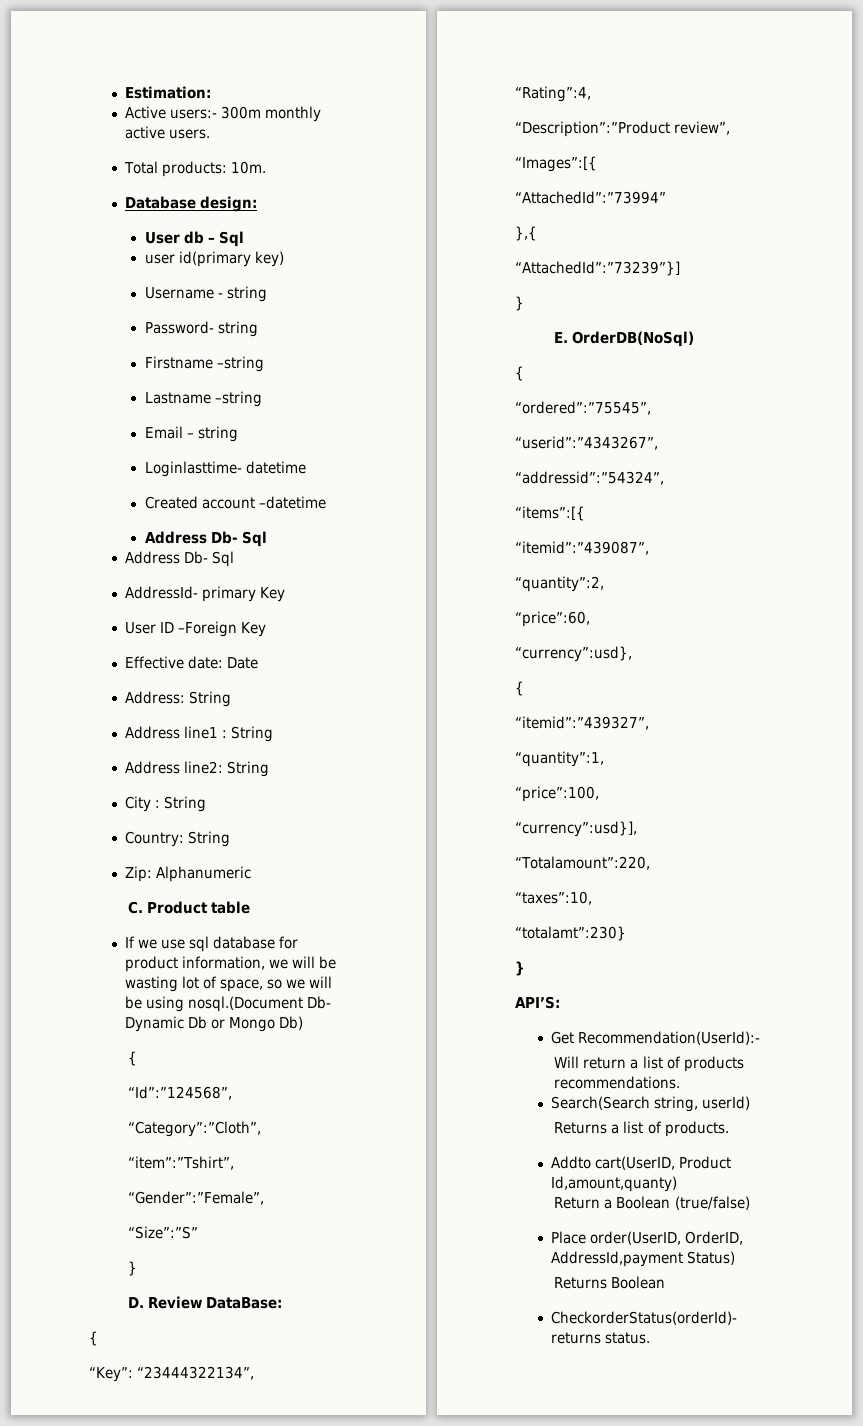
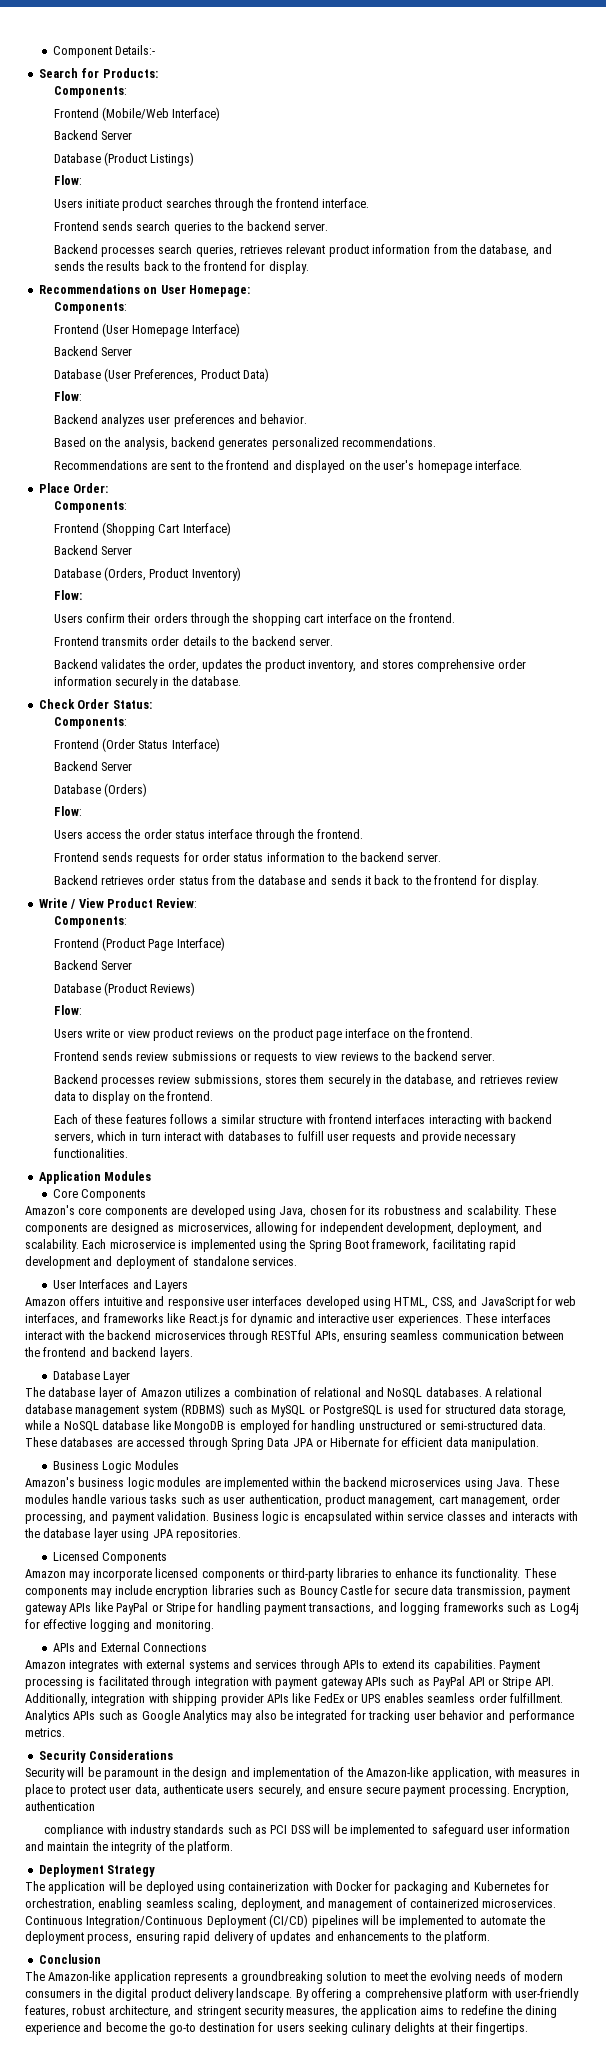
[125,86,212,99] [125,106,322,122] [125,126,211,139] [124,161,267,177] [125,196,258,212] [144,231,245,247] [144,251,284,267] [144,286,267,302] [144,321,258,337] [144,356,264,372] [144,391,262,407] [144,426,238,442] [144,461,306,477] [144,496,326,509] [144,531,267,547] [125,551,235,567] [125,586,286,602] [125,621,267,637] [125,656,259,669] [125,691,232,707] [125,726,274,742] [125,761,270,777] [125,796,207,812] [125,831,231,847] [125,866,252,882] [128,901,251,914] [125,936,299,952] [125,956,337,972] [125,976,333,992] [125,996,332,1012] [125,1016,304,1032] [128,1051,138,1066] [128,1086,233,1100] [128,1121,262,1137] [128,1156,235,1170] [128,1191,265,1205] [128,1226,199,1239] [128,1261,138,1276] [128,1296,283,1309] [89,1331,98,1346] [89,1366,255,1382] [515,86,591,102] [515,121,731,137] [515,156,597,172] [515,191,666,204] [515,226,537,241] [515,261,680,276] [515,296,524,311] [554,331,695,347] [515,366,524,381] [515,401,651,415] [515,436,658,450] [515,471,664,485] [515,506,585,521] [515,541,649,555] [515,576,604,592] [515,611,590,627] [515,646,632,662] [515,681,524,696] [515,716,649,730] [515,751,604,767] [515,786,599,802] [515,821,637,837] [515,856,650,870] [515,891,592,905] [515,926,626,941] [515,961,525,976] [515,996,560,1009] [551,1031,761,1045] [554,1056,744,1072] [554,1076,681,1089] [551,1096,751,1112] [554,1121,729,1137] [551,1156,732,1170] [551,1176,678,1192] [554,1196,750,1210] [551,1231,744,1245] [551,1251,736,1267] [554,1276,666,1289] [551,1311,738,1325] [551,1332,651,1344] Estimation: // Active users:- 300m monthly active users. // Total products: 10m. // Database design: // User db – Sql // user id(primary key) // Username - string // Password- string // Firstname –string // Lastname –string // Email – string // Loginlasttime- datetime // Created account –datetime // Address Db- Sql // Address Db- Sql // AddressId- primary Key // User ID –Foreign Key // Effective date: Date // Address: String // Address line1 : String // Address line2: String // City : String // Country: String // Zip: Alphanumeric // C. Product table // If we use sql database for product information, we will be wasting lot of space, so we will be using nosql.(Document Db- Dynamic Db or Mongo Db) // { // “Id”:”124568”, // “Category”:”Cloth”, // “item”:”Tshirt”, // “Gender”:”Female”, // “Size”:”S” // } // D. Review DataBase: // { // “Key”: “23444322134”, // “Rating”:4, // “Description”:”Product review”, // “Images”:[{ // “AttachedId”:”73994” // },{ // “AttachedId”:”73239”}] // } // E. OrderDB(NoSql) // { // “ordered”:”75545”, // “userid”:”4343267”, // “addressid”:”54324”, // “items”:[{ // “itemid”:”439087”, // “quantity”:2, // “price”:60, // “currency”:usd}, // { // “itemid”:”439327”, // “quantity”:1, // “price”:100, // “currency”:usd}], // “Totalamount”:220, // “taxes”:10, // “totalamt”:230} // } // API’S: // Get Recommendation(UserId):- // Will return a list of products recommendations. // Search(Search string, userId) // Returns a list of products. // Addto cart(UserID, Product Id,amount,quanty) // Return a Boolean (true/false) // Place order(UserID, OrderID, AddressId,payment Status) // Returns Boolean // CheckorderStatus(orderId)- returns status. -> [53,45,156,58] [38,68,158,78] [53,86,127,98] [53,107,221,121] [53,130,132,140] [53,152,195,166] [53,175,82,185] [53,198,370,211] [53,221,329,234] [53,244,552,257] [53,261,309,274] [38,284,250,297] [53,302,127,314] [53,323,240,337] [53,346,132,356] [53,368,270,382] [53,391,82,401] [53,414,308,427] [53,437,437,450] [53,460,523,473] [38,483,109,493] [53,501,127,513] [53,522,231,536] [53,545,132,555] [53,567,241,581] [53,590,82,600] [53,613,455,626] [53,636,334,646] [53,659,526,672] [53,676,242,689] [38,699,152,709] [53,717,127,729] [53,738,220,752] [53,761,132,771] [53,783,147,797] [53,806,82,816] [53,829,363,842] [53,852,442,865] [53,875,540,888] [38,898,198,909] [53,916,127,928] [53,937,225,951] [53,960,132,970] [53,982,196,996] [53,1005,82,1015] [53,1028,474,1041] [53,1051,496,1064] [53,1074,559,1087] [53,1091,214,1104] [53,1114,553,1127] [53,1131,517,1144] [53,1148,128,1158] [38,1171,152,1184] [53,1189,147,1201] [25,1205,556,1218] [25,1222,542,1235] [25,1239,517,1252] [25,1256,297,1269] [53,1279,189,1292] [25,1296,577,1309] [25,1313,551,1326] [25,1330,565,1343] [24,1347,193,1360] [53,1370,131,1383] [25,1387,543,1400] [25,1403,567,1417] [25,1420,546,1433] [25,1437,539,1450] [53,1460,179,1473] [25,1477,559,1490] [25,1494,560,1507] [25,1511,578,1524] [24,1528,241,1541] [53,1551,168,1564] [25,1568,556,1581] [25,1585,570,1598] [25,1602,579,1615] [25,1619,214,1632] [53,1642,208,1652] [25,1659,540,1672] [25,1676,554,1689] [25,1693,563,1706] [25,1710,574,1723] [25,1728,65,1737] [38,1750,174,1763] [25,1767,580,1780] [25,1784,569,1797] [25,1801,95,1811] [44,1824,571,1837] [25,1841,234,1854] [38,1864,156,1877] [25,1881,549,1894] [25,1898,557,1911] [25,1914,545,1928] [25,1931,491,1944] [38,1954,101,1964] [25,1971,563,1984] [25,1988,579,2001] [25,2005,557,2018] [25,2022,528,2035] Component Details:- // Search for Products: // Components: // Frontend (Mobile/Web Interface) // Backend Server // Database (Product Listings) // Flow: // Users initiate product searches through the frontend interface. // Frontend sends search queries to the backend server. // Backend processes search queries, retrieves relevant product information from the database, and sends the results back to the frontend for display. // Recommendations on User Homepage: // Components: // Frontend (User Homepage Interface) // Backend Server // Database (User Preferences, Product Data) // Flow: // Backend analyzes user preferences and behavior. // Based on the analysis, backend generates personalized recommendations. // Recommendations are sent to the frontend and displayed on the user's homepage interface. // Place Order: // Components: // Frontend (Shopping Cart Interface) // Backend Server // Database (Orders, Product Inventory) // Flow: // Users confirm their orders through the shopping cart interface on the frontend. // Frontend transmits order details to the backend server. // Backend validates the order, updates the product inventory, and stores comprehensive order information securely in the database. // Check Order Status: // Components: // Frontend (Order Status Interface) // Backend Server // Database (Orders) // Flow: // Users access the order status interface through the frontend. // Frontend sends requests for order status information to the backend server. // Backend retrieves order status from the database and sends it back to the frontend for display. // Write / View Product Review: // Components: // Frontend (Product Page Interface) // Backend Server // Database (Product Reviews) // Flow: // Users write or view product reviews on the product page interface on the frontend. // Frontend sends review submissions or requests to view reviews to the backend server. // Backend processes review submissions, stores them securely in the database, and retrieves review data to display on the frontend. // Each of these features follows a similar structure with frontend interfaces interacting with backend servers, which in turn interact with databases to fulfill user requests and provide necessary functionalities. // Application Modules // Core Components // Amazon's core components are developed using Java, chosen for its robustness and scalability. These components are designed as microservices, allowing for independent development, deployment, and scalability. Each microservice is implemented using the Spring Boot framework, facilitating rapid development and deployment of standalone services. // User Interfaces and Layers // Amazon offers intuitive and responsive user interfaces developed using HTML, CSS, and JavaScript for web interfaces, and frameworks like React.js for dynamic and interactive user experiences. These interfaces interact with the backend microservices through RESTful APIs, ensuring seamless communication between the frontend and backend layers. // Database Layer // The database layer of Amazon utilizes a combination of relational and NoSQL databases. A relational database management system (RDBMS) such as MySQL or PostgreSQL is used for structured data storage, while a NoSQL database like MongoDB is employed for handling unstructured or semi-structured data. These databases are accessed through Spring Data JPA or Hibernate for efficient data manipulation. // Business Logic Modules // Amazon's business logic modules are implemented within the backend microservices using Java. These modules handle various tasks such as user authentication, product management, cart management, order processing, and payment validation. Business logic is encapsulated within service classes and interacts with the database layer using JPA repositories. // Licensed Components // Amazon may incorporate licensed components or third-party libraries to enhance its functionality. These components may include encryption libraries such as Bouncy Castle for secure data transmission, payment gateway APIs like PayPal or Stripe for handling payment transactions, and logging frameworks such as Log4j for effective logging and monitoring. // APIs and External Connections // Amazon integrates with external systems and services through APIs to extend its capabilities. Payment processing is facilitated through integration with payment gateway APIs such as PayPal API or Stripe API. Additionally, integration with shipping provider APIs like FedEx or UPS enables seamless order fulfillment. Analytics APIs such as Google Analytics may also be integrated for tracking user behavior and performance metrics. // Security Considerations // Security will be paramount in the design and implementation of the Amazon-like application, with measures in place to protect user data, authenticate users securely, and ensure secure payment processing. Encryption, authentication // compliance with industry standards such as PCI DSS will be implemented to safeguard user information and maintain the integrity of the platform. // Deployment Strategy // The application will be deployed using containerization with Docker for packaging and Kubernetes for orchestration, enabling seamless scaling, deployment, and management of containerized microservices. Continuous Integration/Continuous Deployment (CI/CD) pipelines will be implemented to automate the deployment process, ensuring rapid delivery of updates and enhancements to the platform. // Conclusion // The Amazon-like application represents a groundbreaking solution to meet the evolving needs of modern consumers in the digital product delivery landscape. By offering a comprehensive platform with user-friendly features, robust architecture, and stringent security measures, the application aims to redefine the dining experience and become the go-to destination for users seeking culinary delights at their fingertips.

